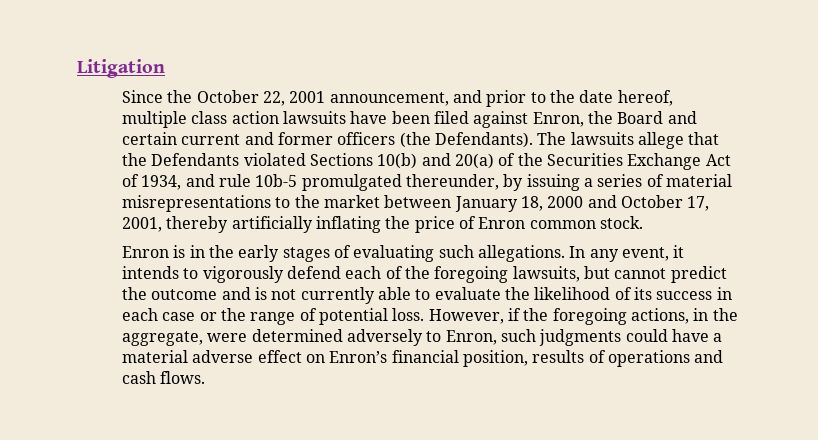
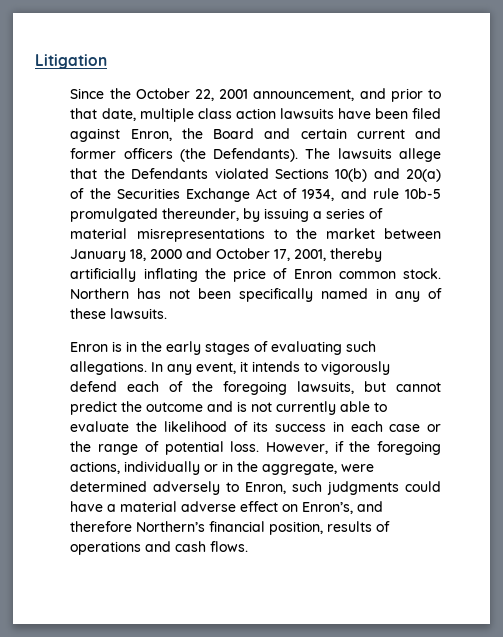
[549,90,673,106] the date hereof, -> [70,108,136,121] that date,
(643, 222) none -> [70,288,442,302] [70,308,168,319] Northern has not been specifically named in any of these lawsuits.
(689, 316) none -> [124,461,219,475] individually or
[329,351,388,363] Enron’s -> [302,501,384,514] [70,521,206,532] Enron’s, and therefore Northern’s

